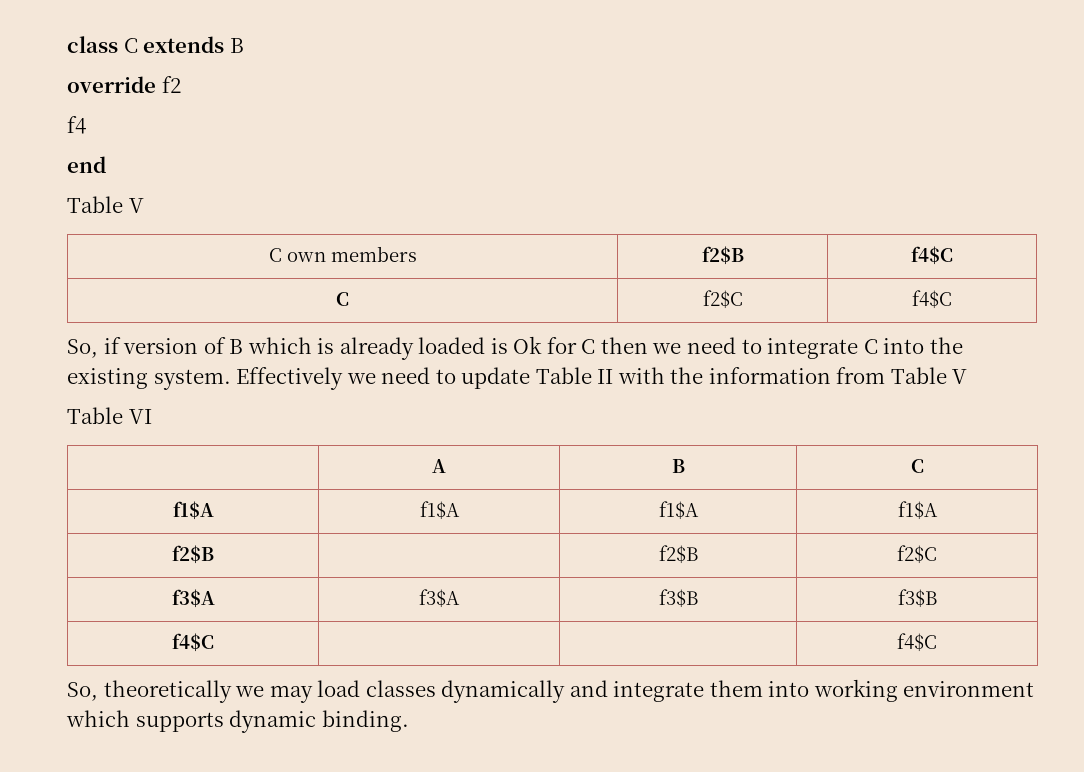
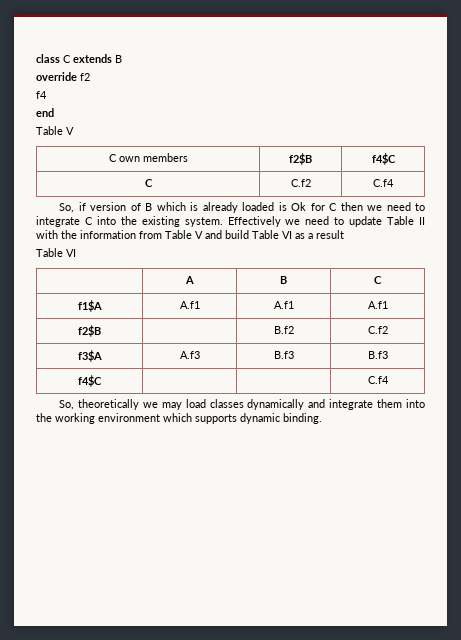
[702,290,743,309] [912,290,952,309] f2$C | f4$C -> [290,179,311,187] [373,179,394,187] C.f2 | C.f4
(968, 376) none -> [205,230,344,239] and build Table VI as a result
[419,501,460,520] [658,501,699,520] [897,501,938,520] f1$A | f1$A | f1$A -> [179,301,200,309] [273,301,294,309] [367,301,388,309] A.f1 | A.f1 | A.f1
[658,545,698,564] [897,545,937,564] [171,589,215,608] [419,589,460,608] [658,589,698,608] [897,589,937,608] f2$B | f2$C // f3$A | f3$A | f3$B | f3$B -> [273,326,294,334] [367,326,388,334] [77,350,102,362] [179,351,200,359] [273,351,294,359] [367,351,388,359] B.f2 | C.f2 // f3$A | A.f3 | B.f3 | B.f3
[897,633,937,652] f4$C -> [367,376,389,384] C.f4
(810, 689) none -> [36,413,52,422] the

